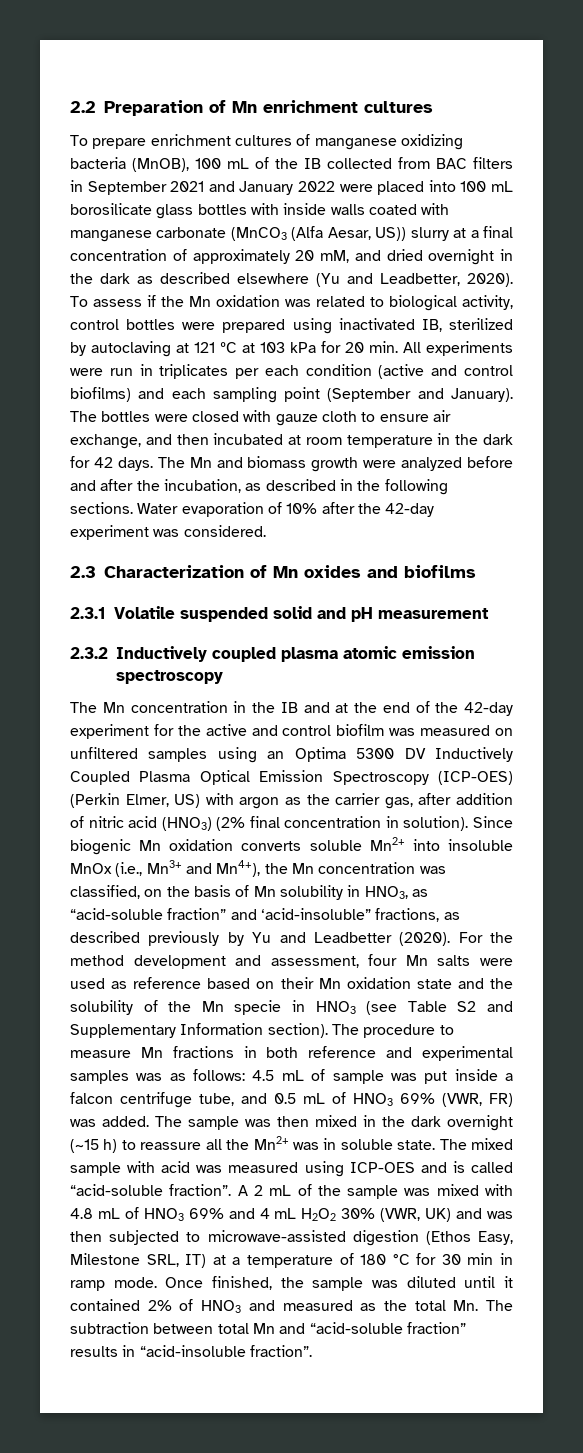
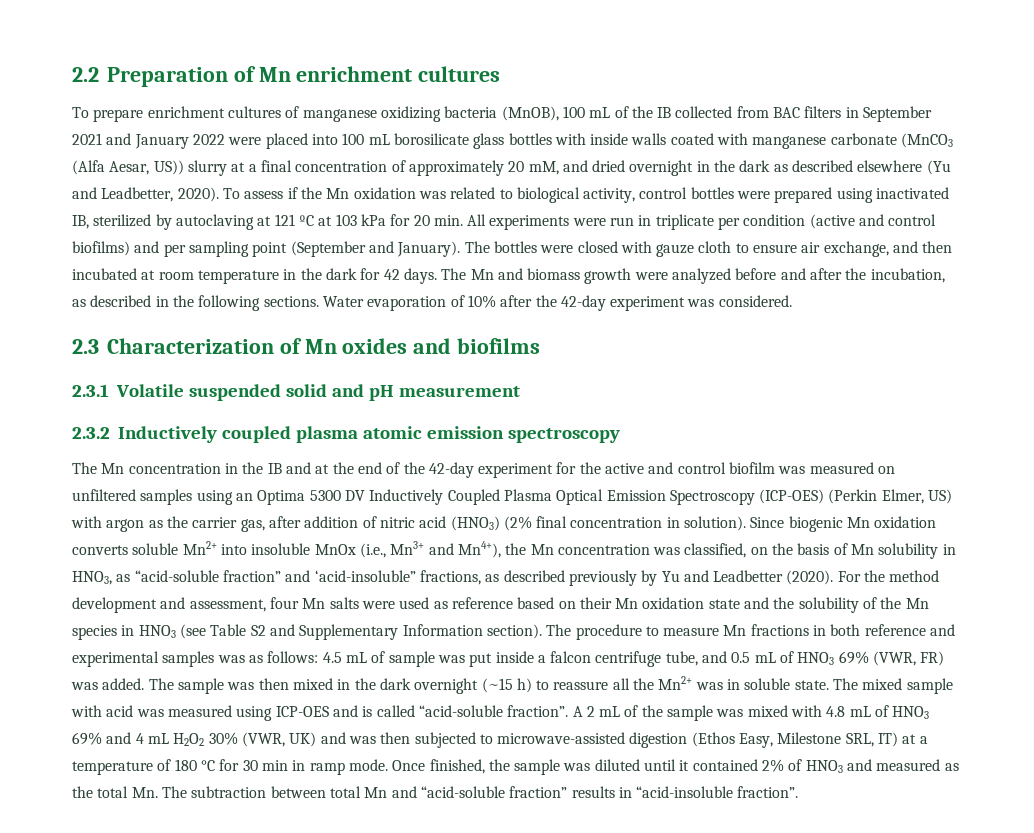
[159,364,299,379] triplicates per each -> [655,214,741,230] triplicate per
[171,388,206,399] each -> [163,244,186,257] per
[234,1000,282,1015] specie -> [72,625,117,640] species

